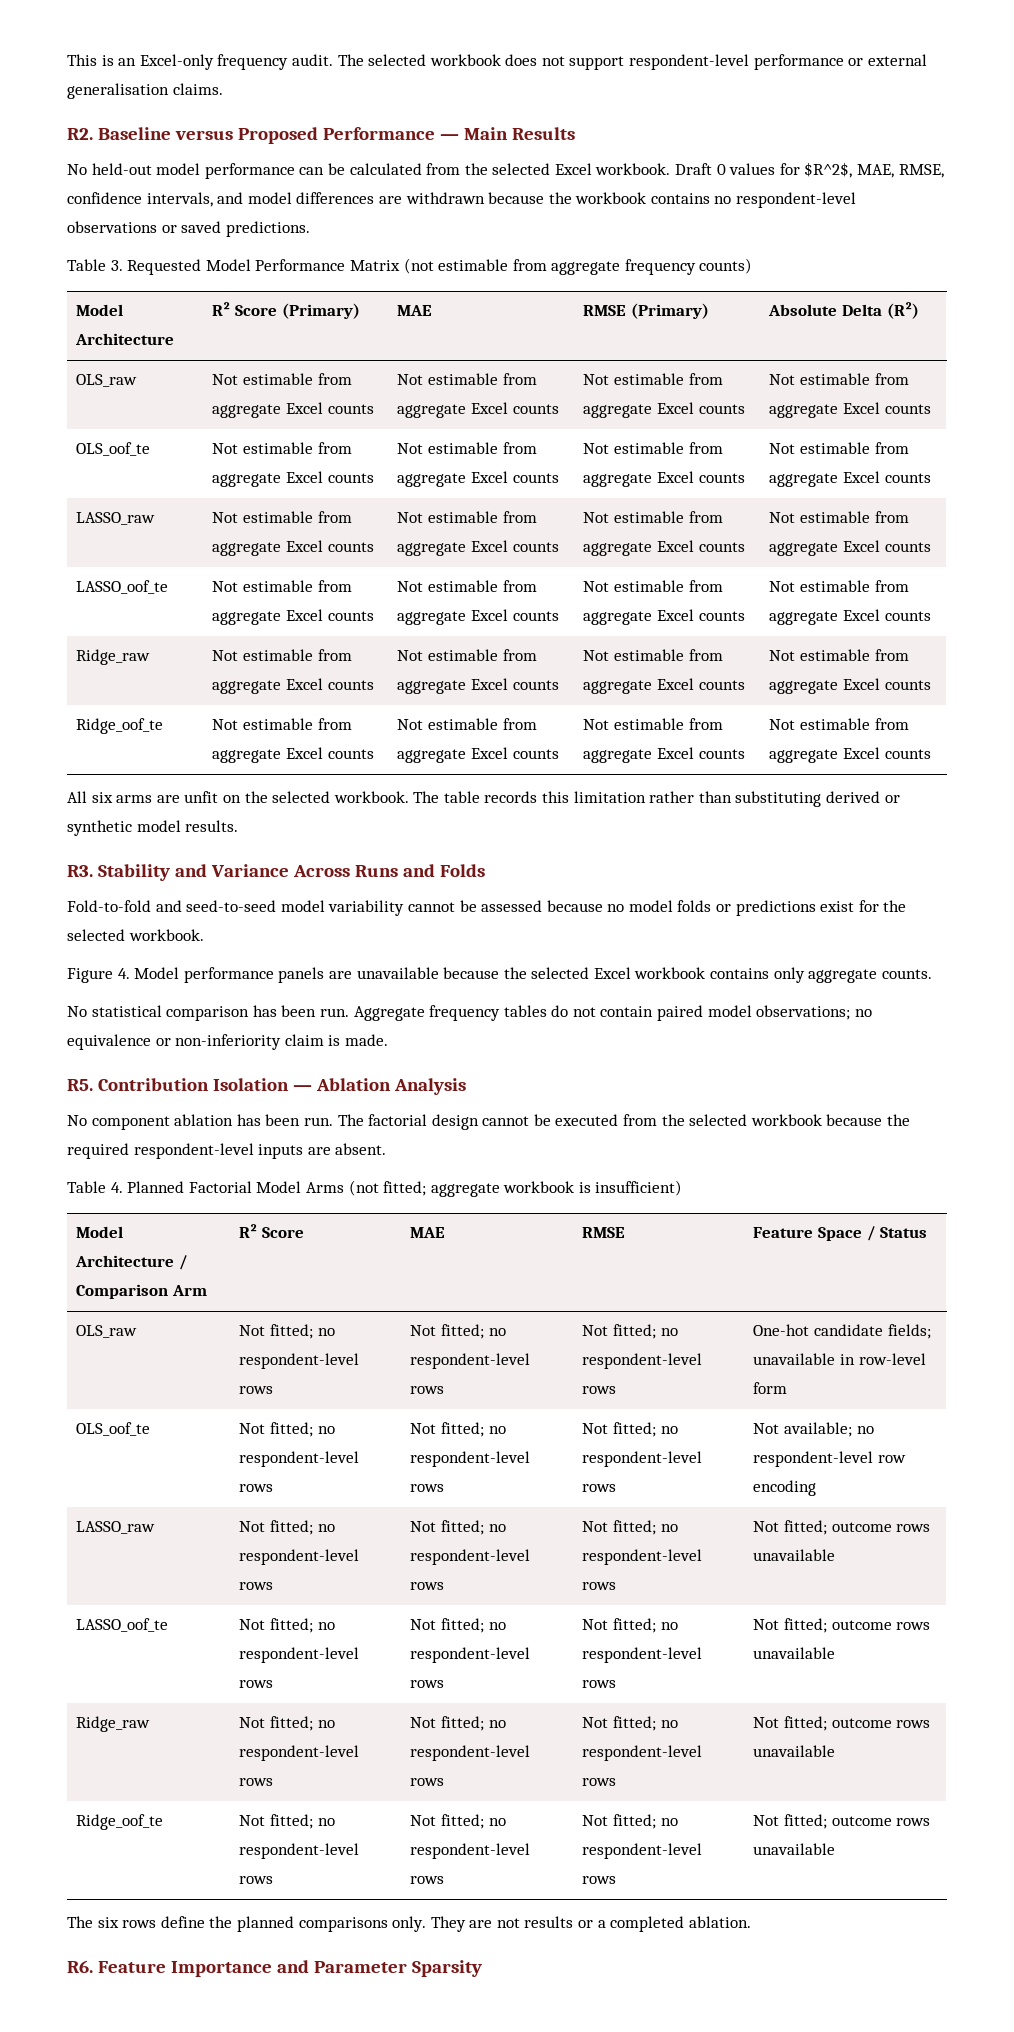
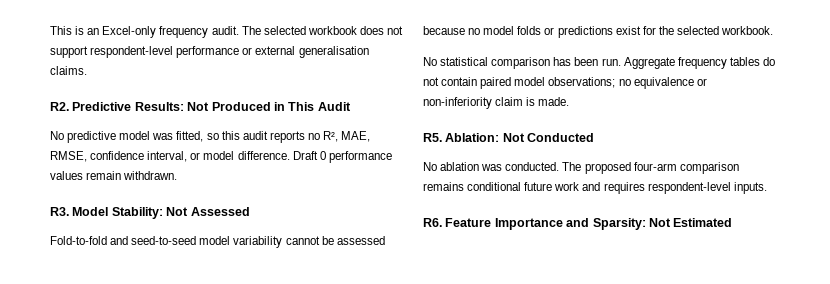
[97,127,575,144] [67,162,944,179] [67,192,857,208] [67,221,310,237] [67,258,753,275] [76,304,124,316] [75,333,175,345] [212,302,360,319] [397,305,433,316] [583,303,710,319] [768,302,919,319] [76,374,138,387] [212,373,352,385] [212,402,374,418] [397,373,537,385] [397,402,559,418] [583,373,723,385] [583,402,745,418] [769,373,909,385] [769,402,931,418] [76,442,151,456] [212,442,352,454] [212,471,374,487] [397,442,537,454] [397,471,559,487] [583,442,723,454] [583,471,745,487] [769,442,909,454] [769,471,931,487] [76,512,156,525] [212,511,352,523] [212,540,374,556] [397,511,537,523] [397,540,559,556] [583,511,723,523] [583,540,745,556] [769,511,909,523] [769,540,931,556] [76,580,169,594] [212,580,352,592] [212,609,374,625] [397,580,537,592] [397,609,559,625] [583,580,723,592] [583,609,745,625] [769,580,909,592] [769,609,931,625] [76,649,151,665] [212,649,352,661] [212,678,374,694] [397,649,537,661] [397,678,559,694] [583,649,723,661] [583,678,745,694] [769,649,909,661] [769,678,931,694] [76,718,164,734] [212,718,352,730] [212,747,374,763] [397,718,537,730] [397,747,559,763] [583,718,723,730] [583,747,745,763] [769,718,909,730] [769,747,931,763] [67,791,900,807] [67,820,239,836] [67,864,485,881] Baseline versus Proposed Performance — Main Results // No held-out model performance can be calculated from the selected Excel workbook. Draft 0 values for $R^2$, MAE, RMSE, confidence intervals, and model differences are withdrawn because the workbook contains no respondent-level observations or saved predictions. // Table 3. Requested Model Performance Matrix (not estimable from aggregate frequency counts) // Model Architecture | R² Score (Primary) | MAE | RMSE (Primary) | Absolute Delta (R²) // OLS_raw | Not estimable from aggregate Excel counts | Not estimable from aggregate Excel counts | Not estimable from aggregate Excel counts | Not estimable from aggregate Excel counts // OLS_oof_te | Not estimable from aggregate Excel counts | Not estimable from aggregate Excel counts | Not estimable from aggregate Excel counts | Not estimable from aggregate Excel counts // LASSO_raw | Not estimable from aggregate Excel counts | Not estimable from aggregate Excel counts | Not estimable from aggregate Excel counts | Not estimable from aggregate Excel counts // LASSO_oof_te | Not estimable from aggregate Excel counts | Not estimable from aggregate Excel counts | Not estimable from aggregate Excel counts | Not estimable from aggregate Excel counts // Ridge_raw | Not estimable from aggregate Excel counts | Not estimable from aggregate Excel counts | Not estimable from aggregate Excel counts | Not estimable from aggregate Excel counts // Ridge_oof_te | Not estimable from aggregate Excel counts | Not estimable from aggregate Excel counts | Not estimable from aggregate Excel counts | Not estimable from aggregate Excel counts // All six arms are unfit on the selected workbook. The table records this limitation rather than substituting derived or synthetic model results. // R3. Stability and Variance Across Runs and Folds -> [72,102,351,111] [50,131,371,143] [50,151,392,163] [50,171,178,180] [50,207,250,219] Predictive Results: Not Produced in This Audit // No predictive model was fitted, so this audit reports no R², MAE, RMSE, confidence interval, or model difference. Draft 0 performance values remain withdrawn. // R3. Model Stability: Not Assessed
[67,967,932,983] // Figure 4. Model performance panels are unavailable because the selected Excel workbook contains only aggregate counts. -> (774, 30) none
[97,1078,466,1095] [67,1114,911,1130] [67,1143,387,1159] [67,1180,683,1197] [76,1226,124,1238] [75,1255,189,1270] [76,1284,208,1299] [239,1224,305,1238] [410,1227,446,1238] [582,1227,626,1238] [753,1226,928,1241] [76,1325,138,1338] [239,1324,335,1339] [239,1353,360,1369] [239,1386,274,1394] [410,1324,506,1339] [410,1353,531,1369] [410,1386,445,1394] [582,1324,678,1339] [582,1353,703,1369] [582,1386,617,1394] [753,1324,931,1339] [753,1353,926,1365] [753,1382,788,1394] [76,1422,151,1436] [239,1422,335,1437] [239,1451,360,1467] [239,1484,274,1492] [410,1422,506,1437] [410,1451,531,1467] [410,1484,445,1492] [582,1422,678,1437] [582,1451,703,1467] [582,1484,617,1492] [753,1422,874,1437] [753,1451,907,1467] [753,1480,817,1496] [76,1521,156,1534] [239,1520,335,1535] [239,1549,360,1565] [239,1582,274,1590] [410,1520,506,1535] [410,1549,531,1565] [410,1582,445,1590] [582,1520,678,1535] [582,1549,703,1565] [582,1582,617,1590] [753,1520,931,1535] [753,1549,836,1561] [76,1618,169,1632] [239,1618,335,1633] [239,1647,360,1663] [239,1680,274,1688] [410,1618,506,1633] [410,1647,531,1663] [410,1680,445,1688] [582,1618,678,1633] [582,1647,703,1663] [582,1680,617,1688] [753,1618,931,1633] [753,1647,836,1659] [76,1716,151,1732] [239,1716,335,1731] [239,1745,360,1761] [239,1778,274,1786] [410,1716,506,1731] [410,1745,531,1761] [410,1778,445,1786] [582,1716,678,1731] [582,1745,703,1761] [582,1778,617,1786] [753,1716,931,1731] [753,1745,836,1757] [76,1814,164,1830] [239,1814,335,1829] [239,1843,360,1859] [239,1876,274,1884] [410,1814,506,1829] [410,1843,531,1859] [410,1876,445,1884] [582,1814,678,1829] [582,1843,703,1859] [582,1876,617,1884] [753,1814,931,1829] [753,1843,836,1855] [67,1916,751,1932] Contribution Isolation — Ablation Analysis // No component ablation has been run. The factorial design cannot be executed from the selected workbook because the required respondent-level inputs are absent. // Table 4. Planned Factorial Model Arms (not fitted; aggregate workbook is insufficient) // Model Architecture / Comparison Arm | R² Score | MAE | RMSE | Feature Space / Status // OLS_raw | Not fitted; no respondent-level rows | Not fitted; no respondent-level rows | Not fitted; no respondent-level rows | One-hot candidate fields; unavailable in row-level form // OLS_oof_te | Not fitted; no respondent-level rows | Not fitted; no respondent-level rows | Not fitted; no respondent-level rows | Not available; no respondent-level row encoding // LASSO_raw | Not fitted; no respondent-level rows | Not fitted; no respondent-level rows | Not fitted; no respondent-level rows | Not fitted; outcome rows unavailable // LASSO_oof_te | Not fitted; no respondent-level rows | Not fitted; no respondent-level rows | Not fitted; no respondent-level rows | Not fitted; outcome rows unavailable // Ridge_raw | Not fitted; no respondent-level rows | Not fitted; no respondent-level rows | Not fitted; no respondent-level rows | Not fitted; outcome rows unavailable // Ridge_oof_te | Not fitted; no respondent-level rows | Not fitted; no respondent-level rows | Not fitted; no respondent-level rows | Not fitted; outcome rows unavailable // The six rows define the planned comparisons only. They are not results or a completed ablation. -> [445,133,595,142] [423,162,739,174] [423,182,767,194] Ablation: Not Conducted // No ablation was conducted. The proposed four-arm comparison remains conditional future work and requires respondent-level inputs.
[313,1960,482,1977] Parameter Sparsity -> [592,218,733,230] Sparsity: Not Estimated

